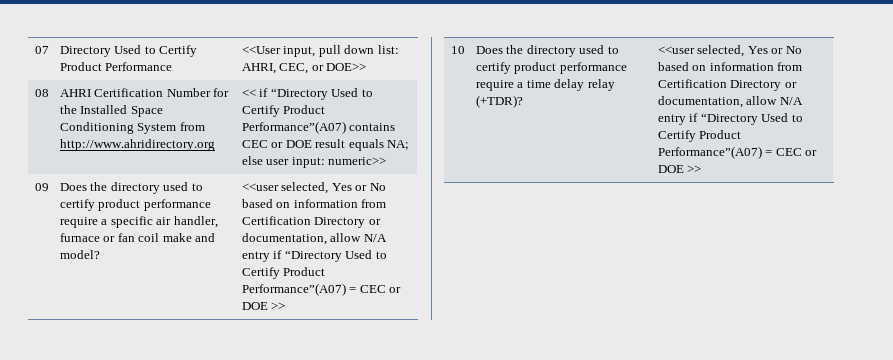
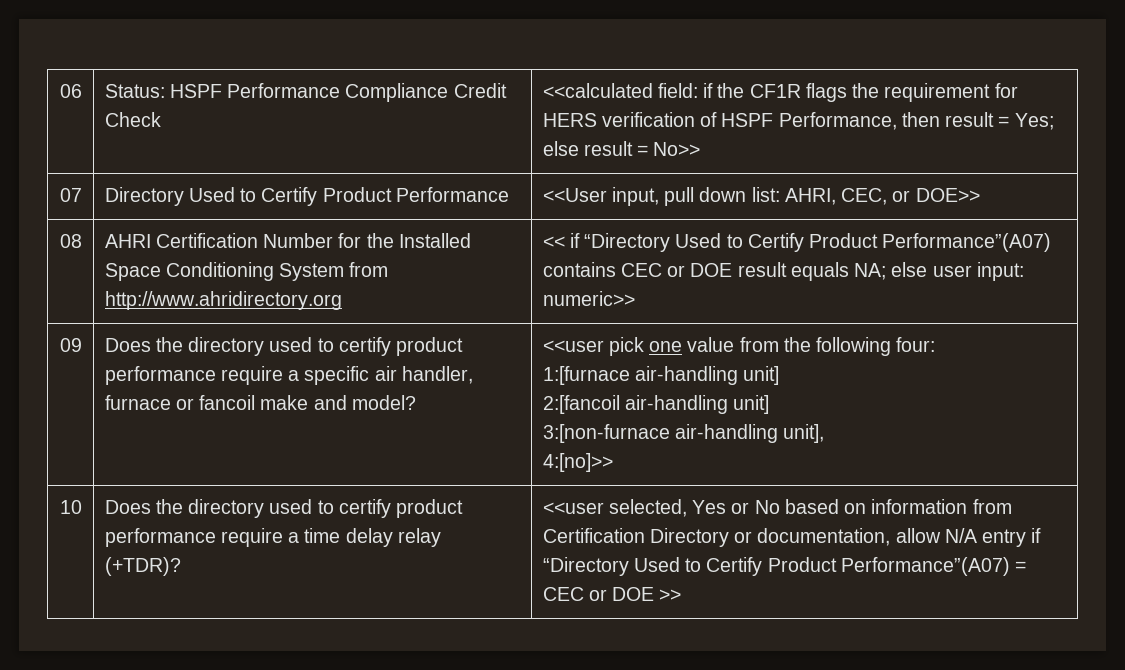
(34, 50) none -> [59,84,82,98] [104,83,507,102] [104,112,161,127] [542,83,1018,102] [542,112,1054,130] [542,141,701,156] 06 | Status: HSPF Performance Compliance Credit Check | <<calculated field: if the CF1R flags the requirement for HERS verification of HSPF Performance, then result = Yes; else result = No>> //
[117,233,160,242] fan coil -> [199,395,256,410] fancoil
[281,182,386,194] [241,199,387,208] [241,216,381,228] [241,233,387,245] [241,250,387,262] [241,267,326,279] [241,283,402,296] [241,302,286,310] selected, Yes or No based on information from Certification Directory or documentation, allow N/A entry if “Directory Used to Certify Product Performance”(A07) = CEC or DOE >> -> [608,337,936,356] [542,366,780,385] [542,395,770,414] [542,424,825,443] [542,453,613,472] pick one value from the following four: // 1:[furnace air-handling unit] // 2:[fancoil air-handling unit] // 3:[non-furnace air-handling unit], // 4:[no]>>

